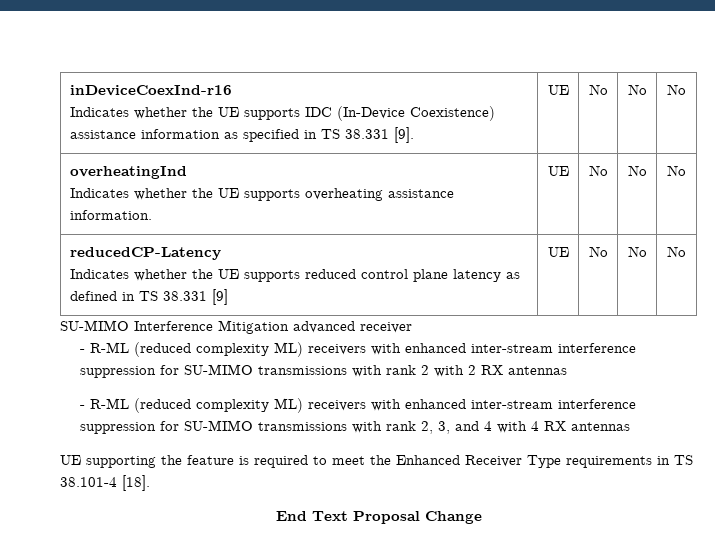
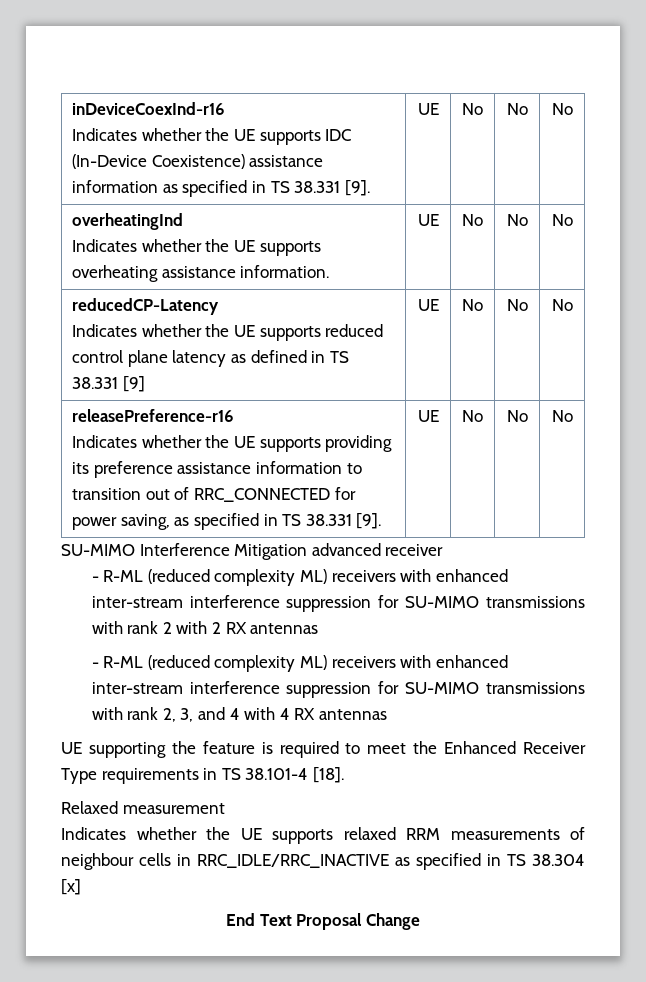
(686, 251) none -> [72,409,235,422] [72,435,393,452] [72,461,362,478] [72,487,356,502] [72,513,382,530] [417,410,439,422] [462,410,483,422] [506,410,528,422] [551,410,573,422] // releasePreference-r16 // Indicates whether the UE supports providing its preference assistance information to transition out of RRC_CONNECTED for power saving, as specified in TS 38.331 [9]. | UE | No | No | No
(150, 483) none -> [61,801,225,814] [61,827,585,844] [61,853,585,870] [61,879,81,895] // Relaxed measurement // Indicates whether the UE supports relaxed RRM measurements of neighbour cells in RRC_IDLE/RRC_INACTIVE as specified in TS 38.304 [x]

